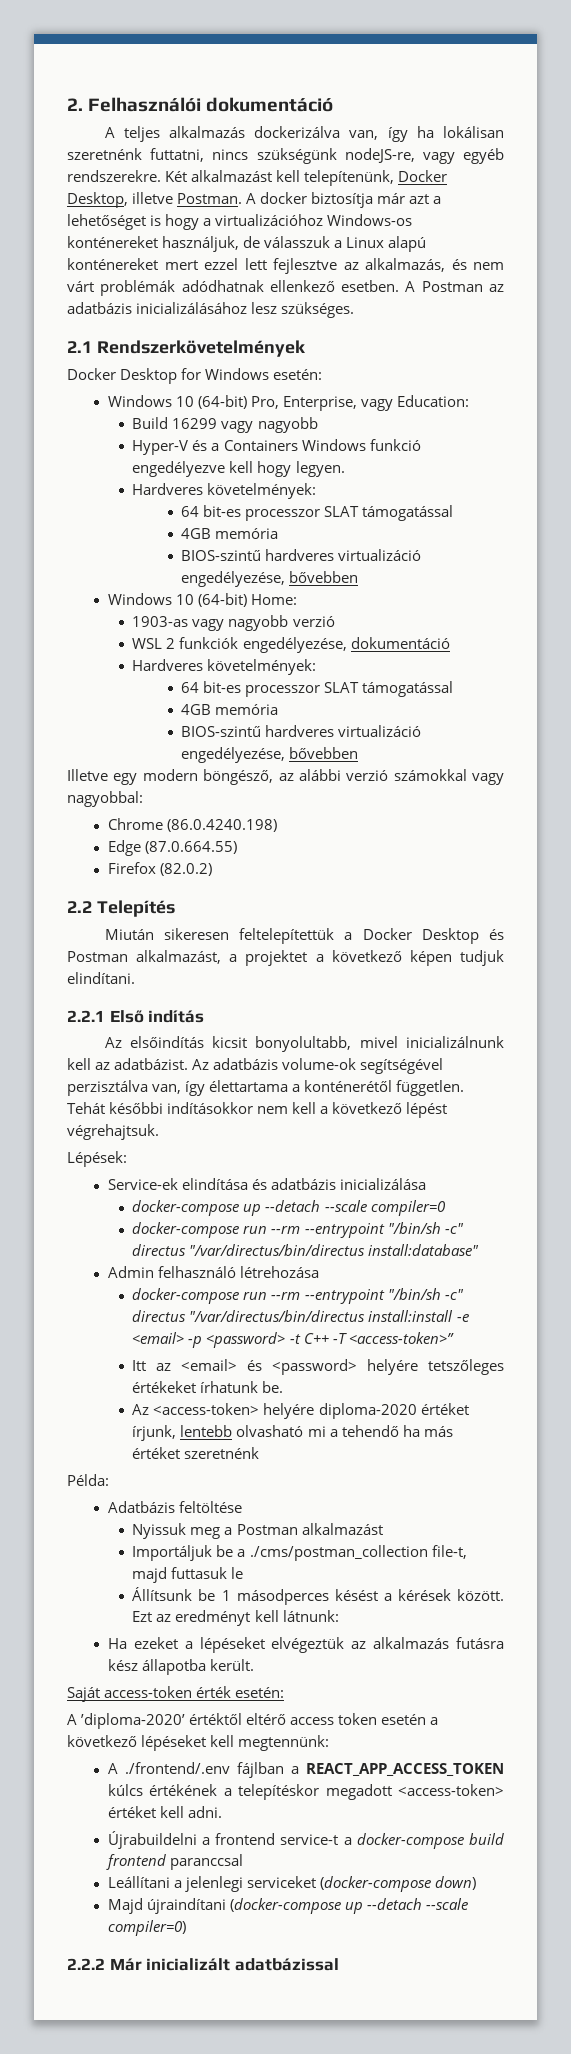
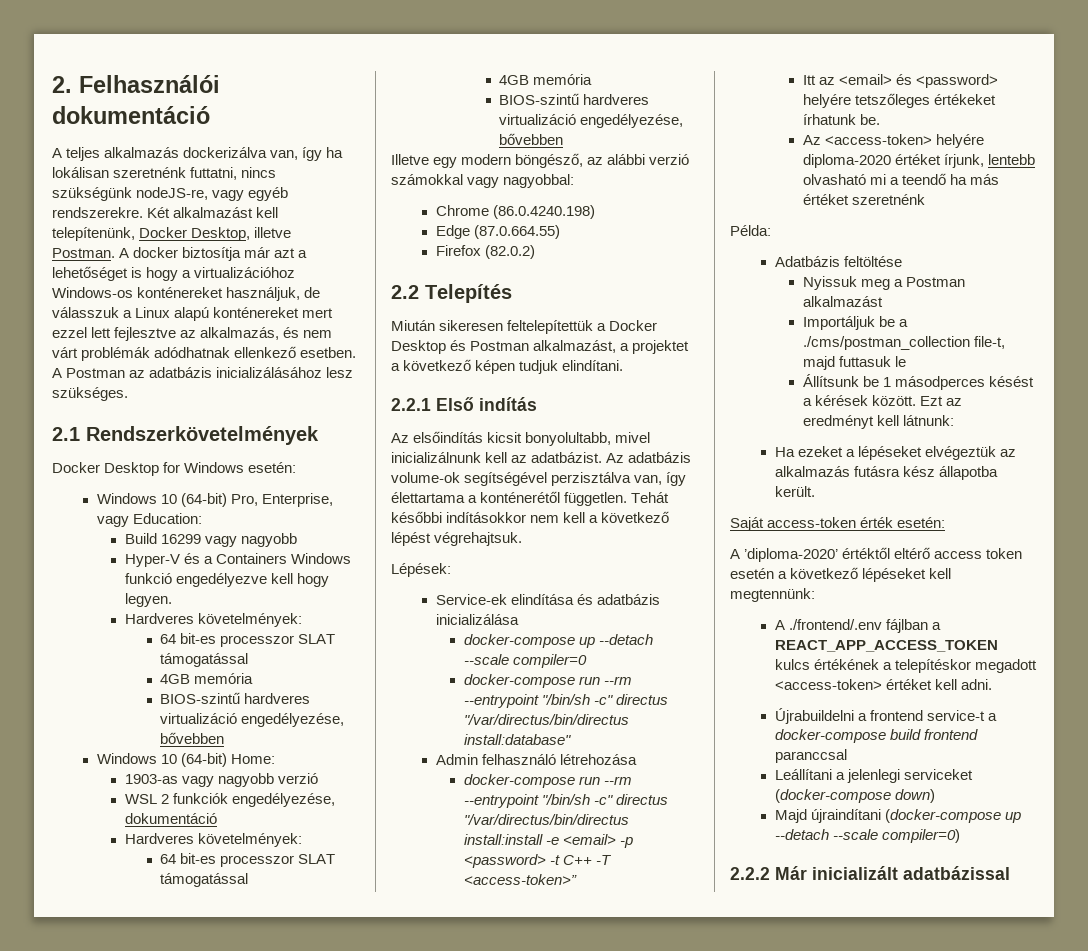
[341,1425,399,1437] tehendő -> [902,173,947,185] teendő
[107,1784,143,1796] kúlcs -> [774,659,810,670] kulcs

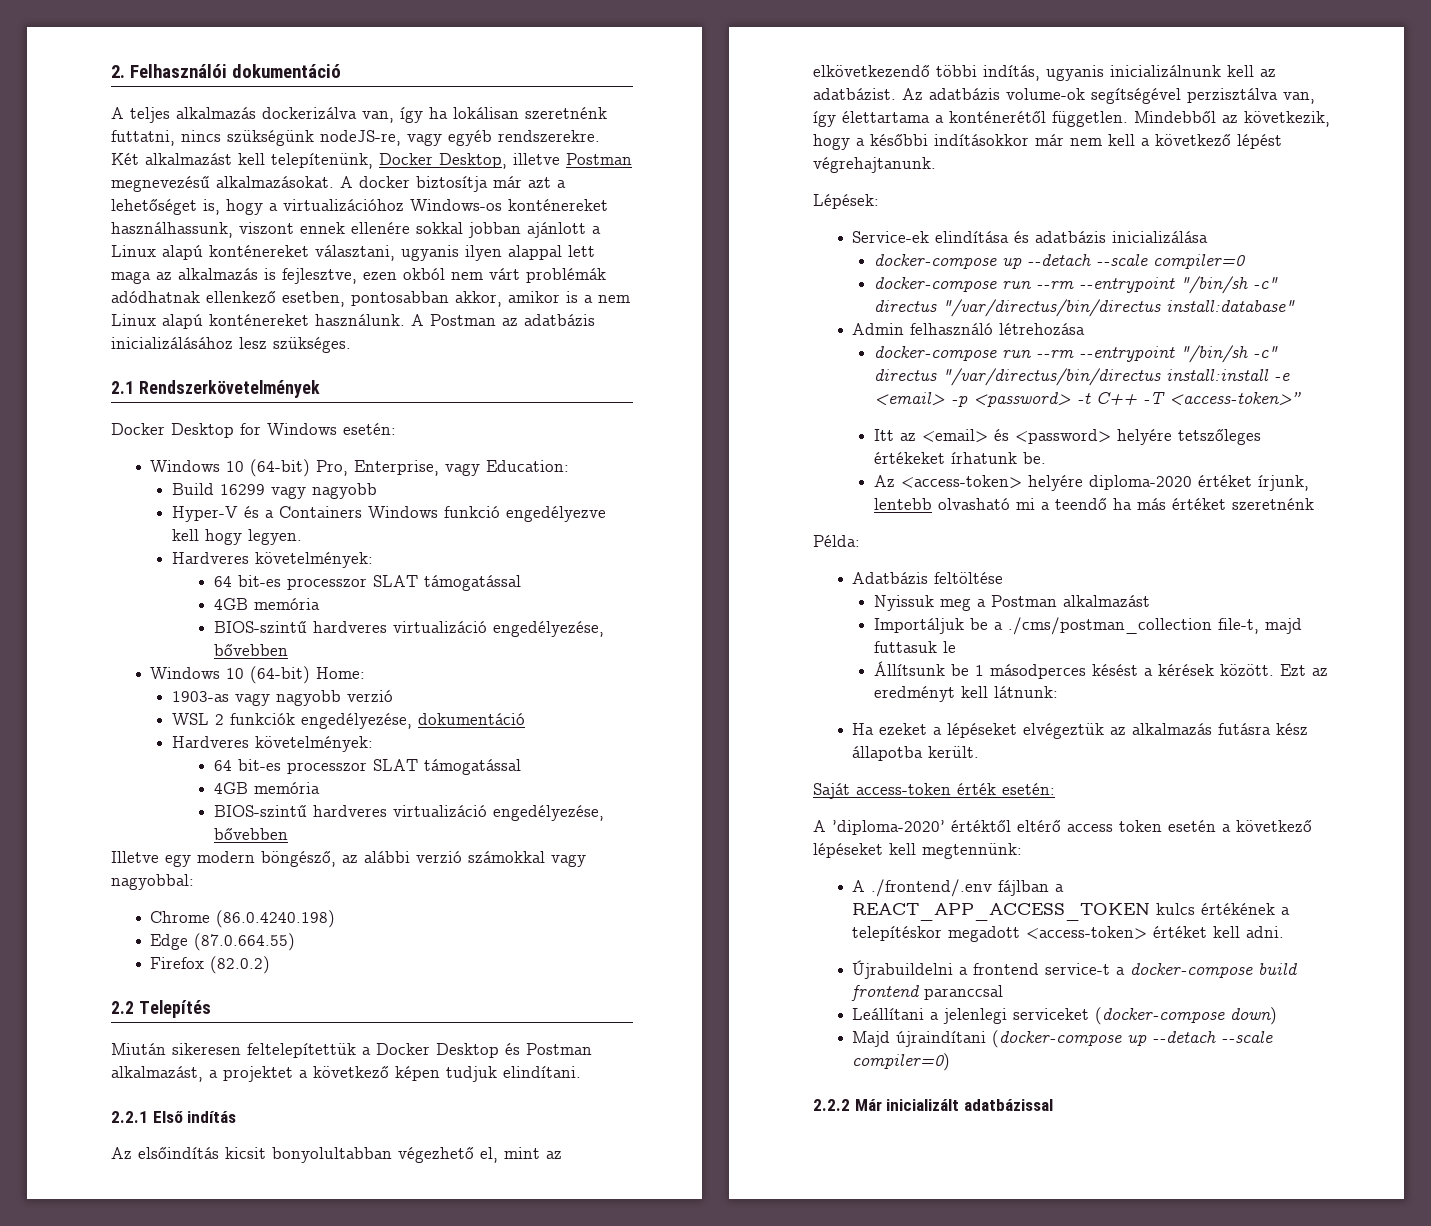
[52,248,115,258] Postman. -> [566,153,632,165] [111,176,334,192] Postman megnevezésű alkalmazásokat.
[131,267,143,278] is -> [203,199,220,215] is,
[226,287,321,301] [52,307,334,321] [52,327,300,341] használjuk, de válasszuk a Linux alapú konténereket mert ezzel lett fejlesztve az alkalmazás, és -> [111,222,601,238] [111,245,595,261] [111,268,445,284] használhassunk, viszont ennek ellenére sokkal jobban ajánlott a Linux alapú konténereket választani, ugyanis ilyen alappal lett maga az alkalmazás is fejlesztve, ezen okból
[300,347,357,358] esetben. -> [282,291,630,307] [111,314,405,329] esetben, pontosabban akkor, amikor is a nem Linux alapú konténereket használunk.
[525,432,651,446] bonyolultabb, mivel -> [272,1147,562,1163] [813,65,1104,81] bonyolultabban végezhető el, mint az elkövetkezendő többi indítás, ugyanis
[631,492,670,503] Tehát -> [1134,111,1330,127] [813,134,865,150] Mindebből az következik, hogy a
(527, 517) none -> [1035,134,1064,146] már
[434,532,523,546] végrehajtsuk. -> [813,157,936,173] végrehajtanunk.

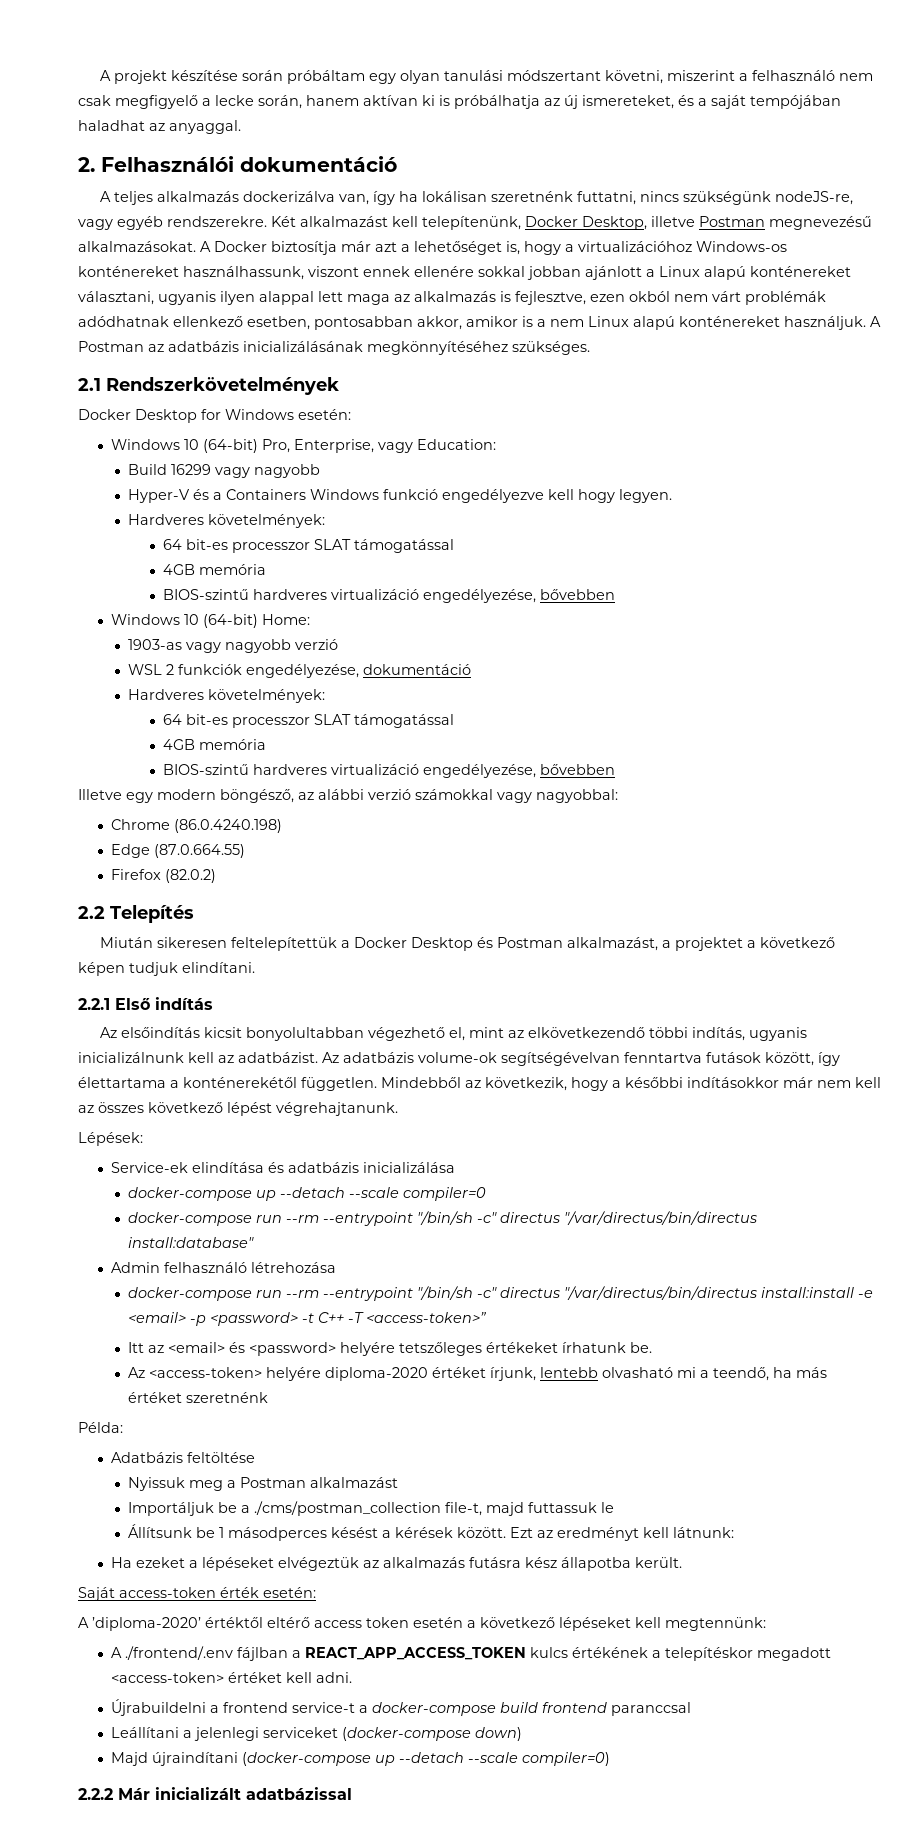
(111, 71) none -> [99,70,873,84] [78,95,841,109] [78,120,241,134] A projekt készítése során próbáltam egy olyan tanulási módszertant követni, miszerint a felhasználó nem csak megfigyelő a lecke során, hanem aktívan ki is próbálhatja az új ismereteket, és a saját tempójában haladhat az anyaggal. //
[359,176,410,188] docker -> [214,241,267,252] Docker
[315,314,405,326] használunk. -> [784,316,866,330] használjuk.
[111,337,267,349] inicializálásához lesz -> [243,341,508,355] inicializálásának megkönnyítéséhez
[1091,88,1315,104] segítségével perzisztálva van, -> [501,1052,814,1066] segítségévelvan fenntartva futások között,
[949,111,1046,123] konténerétől -> [183,1077,297,1088] konténerekétől
[1141,138,1150,146] a -> [78,1102,144,1113] az összes
[1054,498,1107,510] teendő -> [713,1367,770,1381] teendő,
[873,641,937,653] futtasuk -> [528,1502,598,1513] futtassuk

